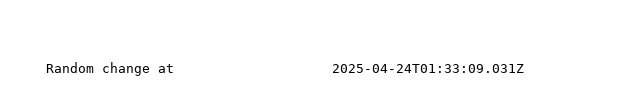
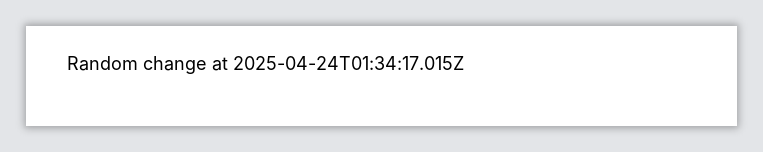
[332,64,524,73] 2025-04-24T01:33:09.031Z -> [233,56,464,70] 2025-04-24T01:34:17.015Z

